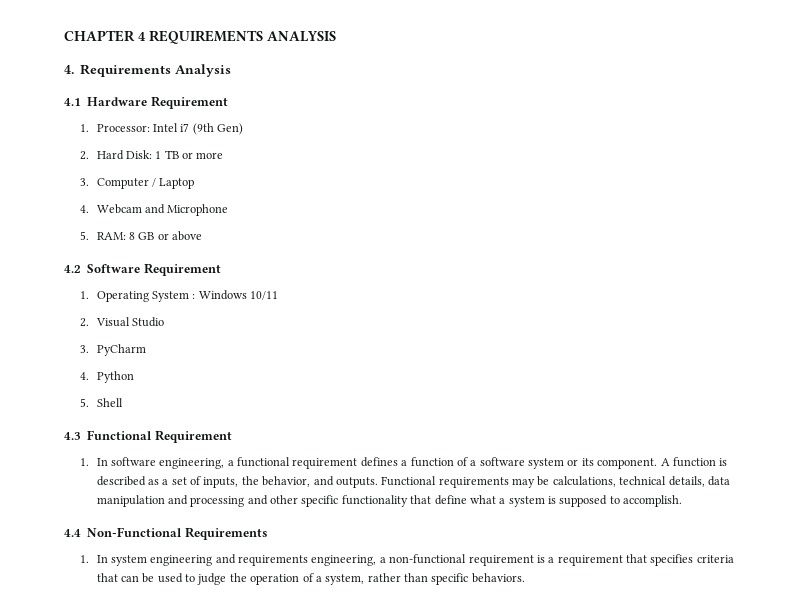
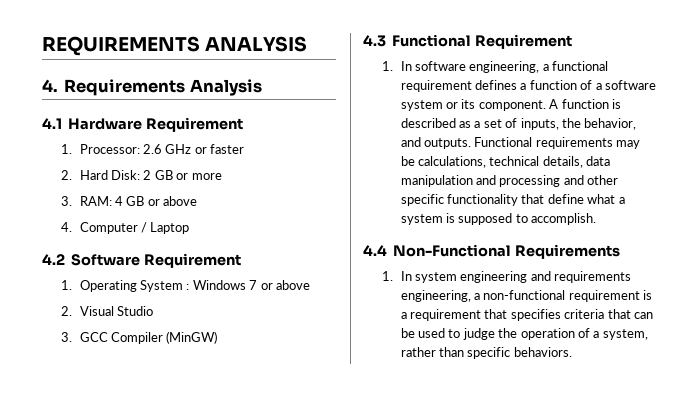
[64,30,146,42] CHAPTER 4 -> (42, 46) none
[152,123,244,135] Intel i7 (9th Gen) -> [142,144,245,154] 2.6 GHz or faster
[155,150,179,159] 1 TB -> [143,170,173,180] 2 GB
[96,178,195,189] [80,204,229,216] [80,231,203,241] Computer / Laptop // 4. Webcam and Microphone // 5. RAM: 8 GB or above -> [79,196,198,206] [60,222,190,234] RAM: 4 GB or above // 4. Computer / Laptop
[250,291,279,300] 10/11 -> [249,280,310,290] 7 or above
[96,344,146,356] [80,371,134,383] [80,398,123,407] PyCharm // 4. Python // 5. Shell -> [79,331,218,344] GCC Compiler (MinGW)

